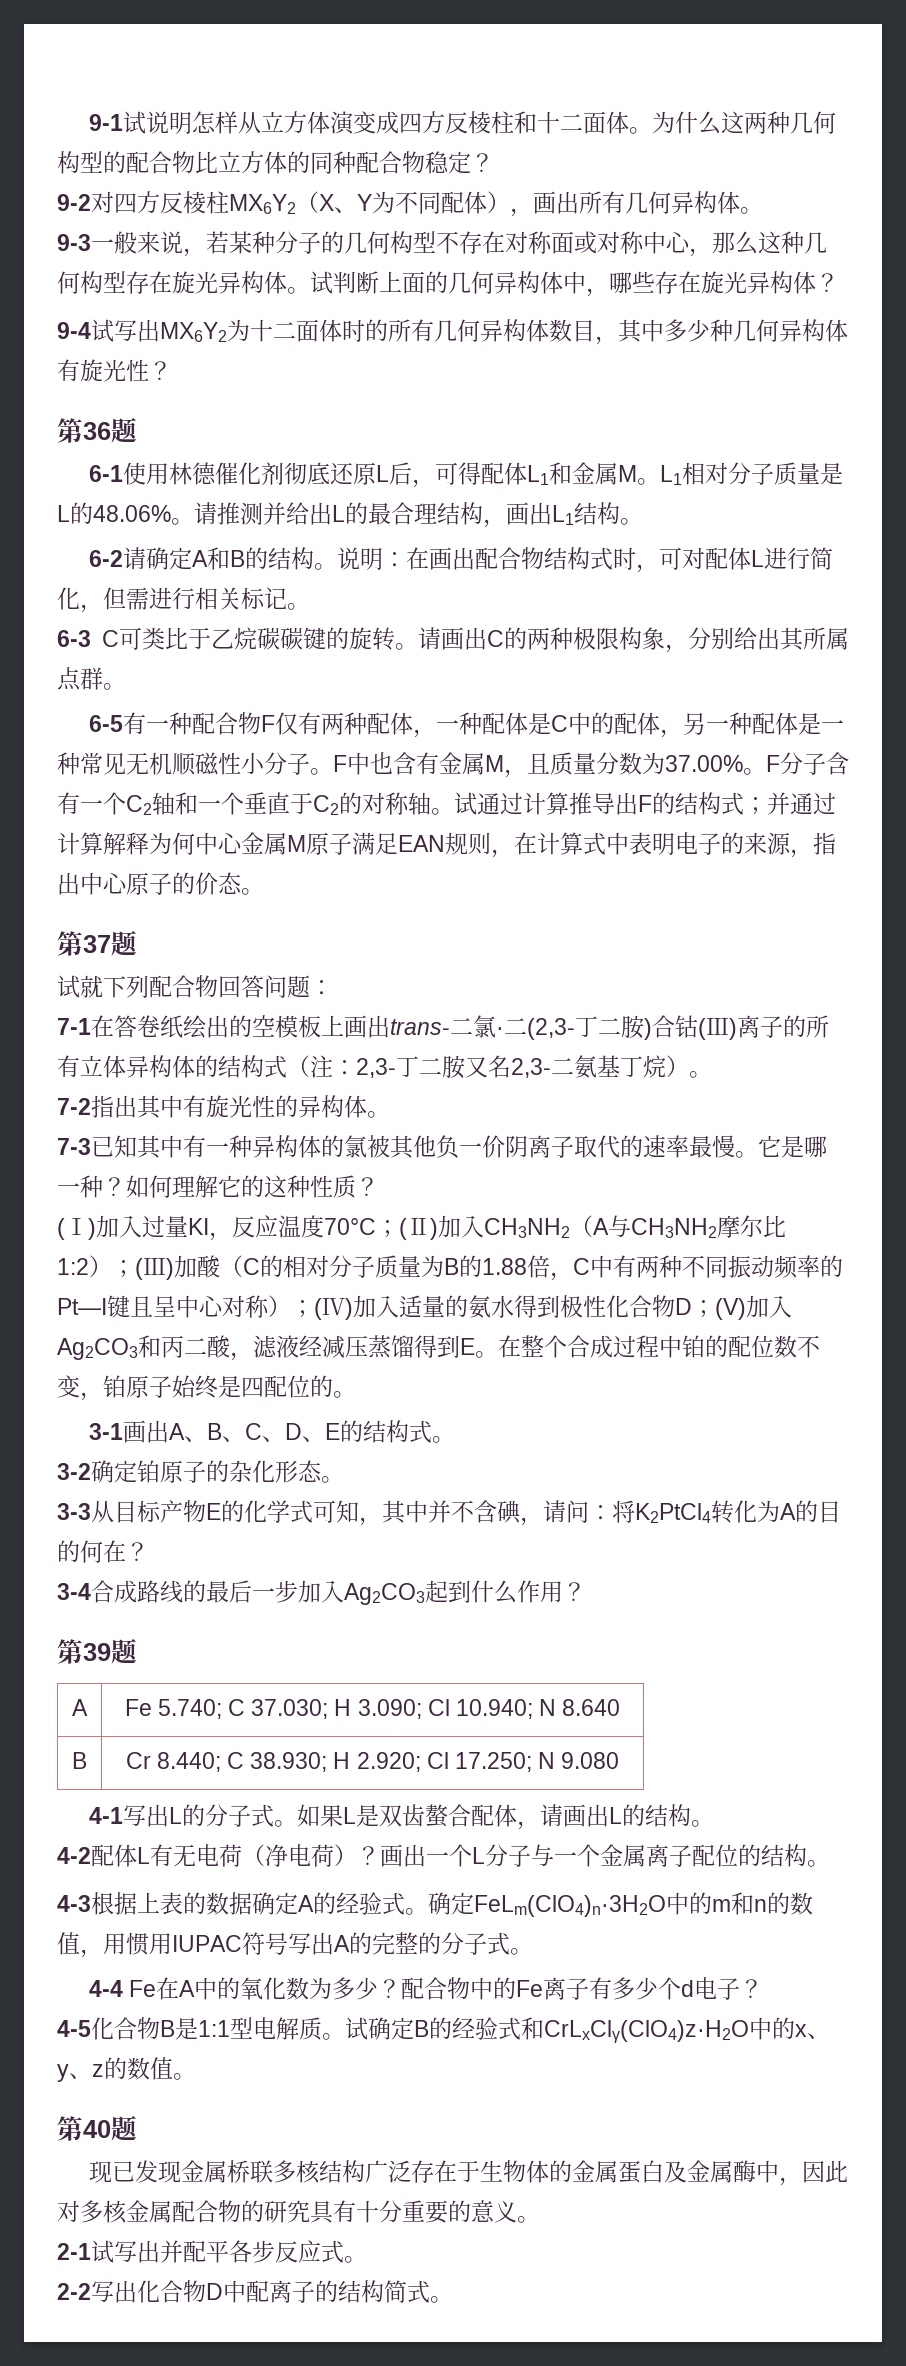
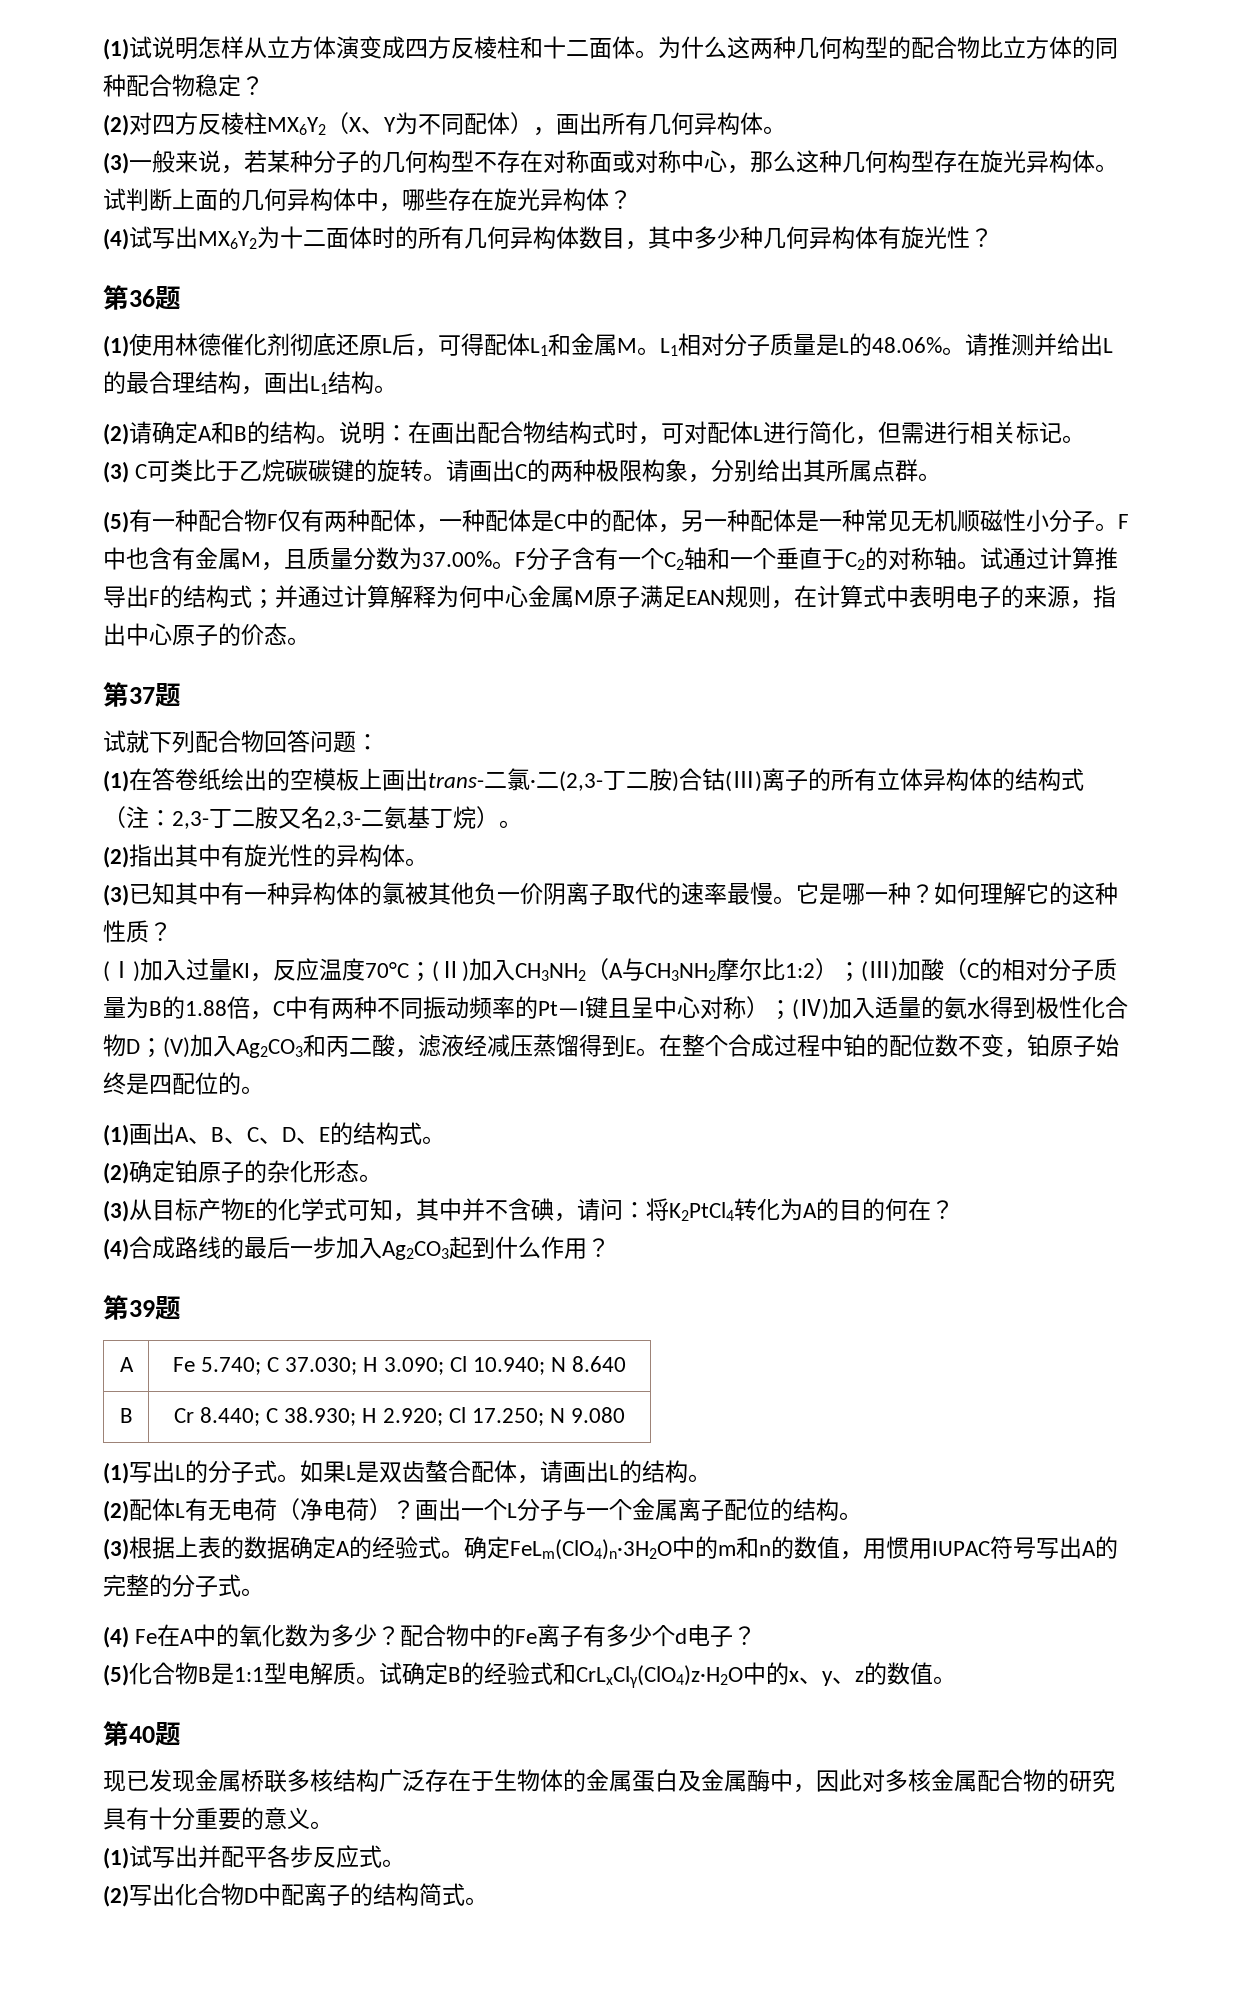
[88,114,123,131] 9-1 -> [103,38,129,60] (1)
[57,194,91,211] 9-2 -> [103,114,129,136] (2)
[57,234,91,251] 9-3 -> [103,152,129,174] (3)
[57,322,91,339] 9-4 -> [103,228,129,250] (4)
[88,465,123,482] 6-1 -> [103,335,129,357] (1)
[88,550,123,567] 6-2 -> [103,423,129,445] (2)
[57,630,91,647] 6-3 -> [103,461,129,483] (3)
[88,715,123,732] 6-5 -> [103,511,129,533] (5)
[57,1018,91,1035] 7-1 -> [103,770,129,792] (1)
[57,1098,91,1115] 7-2 -> [103,846,129,868] (2)
[57,1138,91,1155] 7-3 -> [103,884,129,906] (3)
[88,1423,123,1440] 3-1 -> [103,1124,129,1146] (1)
[57,1463,91,1480] 3-2 -> [103,1162,129,1184] (2)
[57,1503,91,1520] 3-3 -> [103,1200,129,1222] (3)
[57,1583,91,1600] 3-4 -> [103,1238,129,1260] (4)
[88,1807,123,1824] 4-1 -> [103,1462,129,1484] (1)
[57,1847,91,1864] 4-2 -> [103,1500,129,1522] (2)
[57,1895,91,1912] 4-3 -> [103,1538,129,1560] (3)
[88,1980,123,1997] 4-4 -> [103,1626,129,1648] (4)
[57,2020,91,2037] 4-5 -> [103,1664,129,1686] (5)
[57,2243,91,2260] 2-1 -> [103,1847,129,1869] (1)
[57,2283,91,2300] 2-2 -> [103,1885,129,1907] (2)

